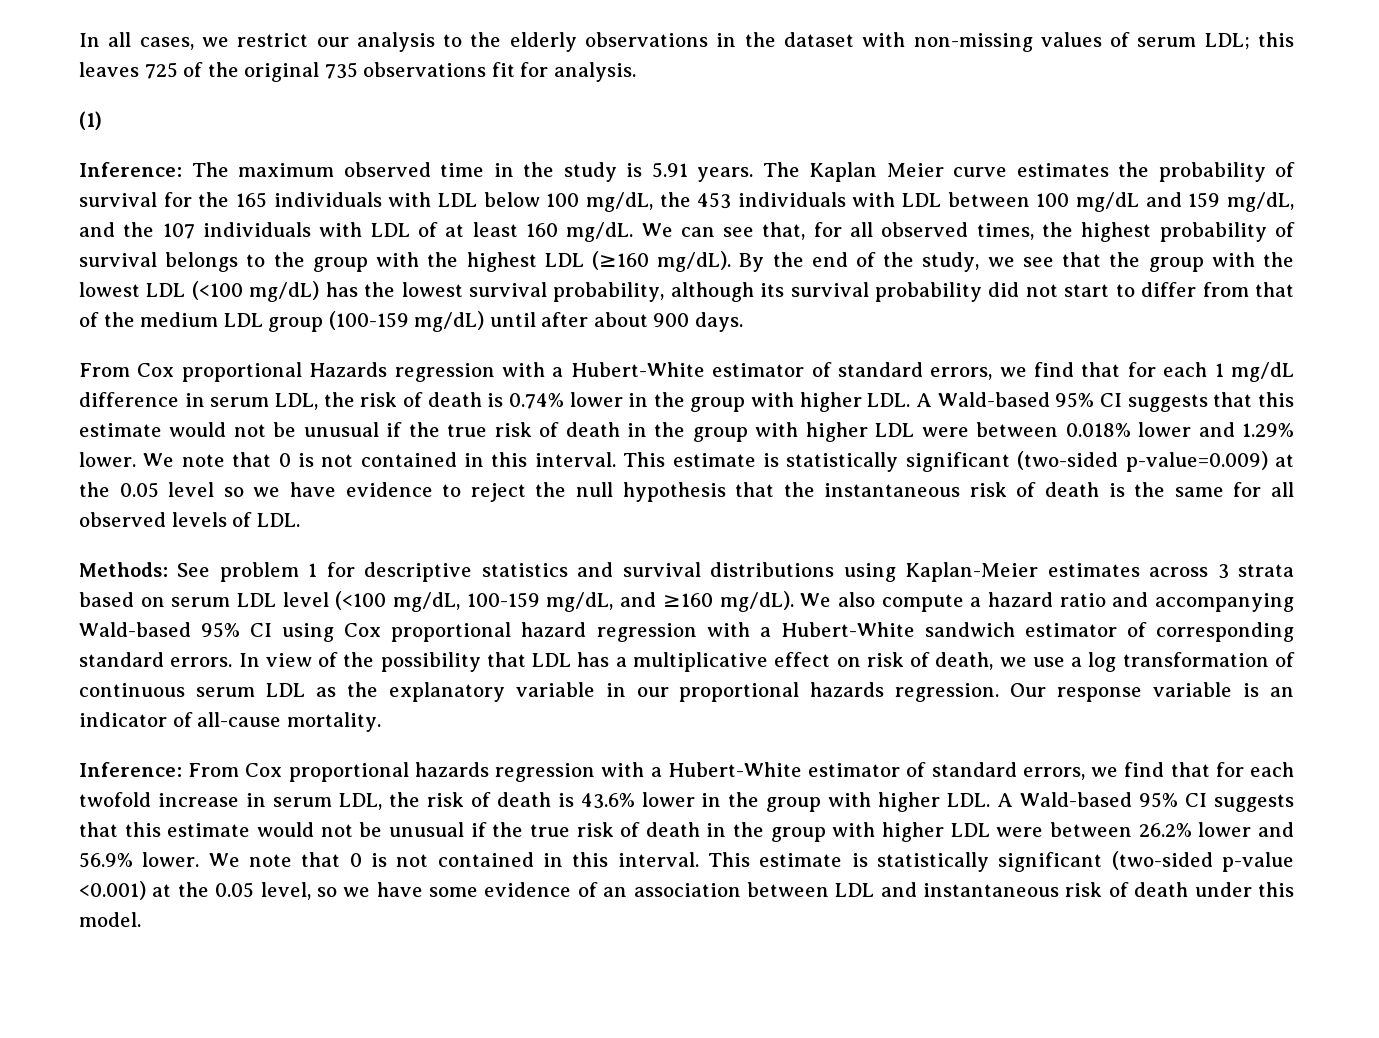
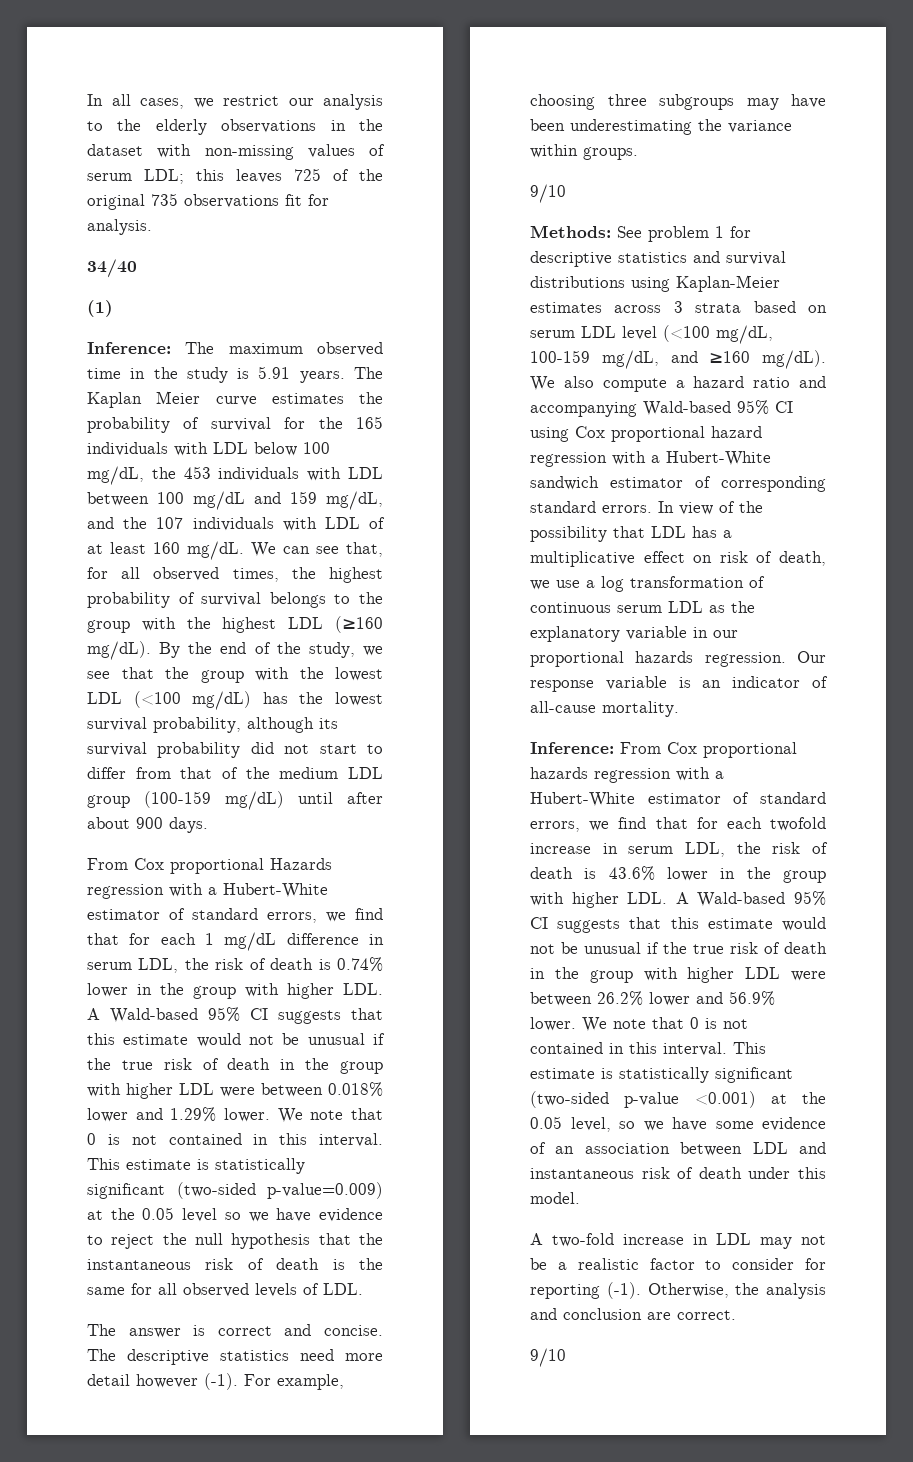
(636, 72) none -> [87,259,137,278] // 34/40
(300, 520) none -> [87,1324,383,1338] [87,1349,383,1365] [87,1373,344,1390] [530,94,826,110] [530,119,792,135] [530,144,638,160] [530,184,566,203] // The answer is correct and concise. The descriptive statistics need more detail however (-1). For example, choosing three subgroups may have been underestimating the variance within groups. // 9/10
(141, 919) none -> [530,1233,826,1249] [530,1258,826,1270] [530,1282,826,1299] [530,1308,736,1320] [530,1348,566,1367] // A two-fold increase in LDL may not be a realistic factor to consider for reporting (-1). Otherwise, the analysis and conclusion are correct. // 9/10

